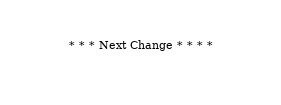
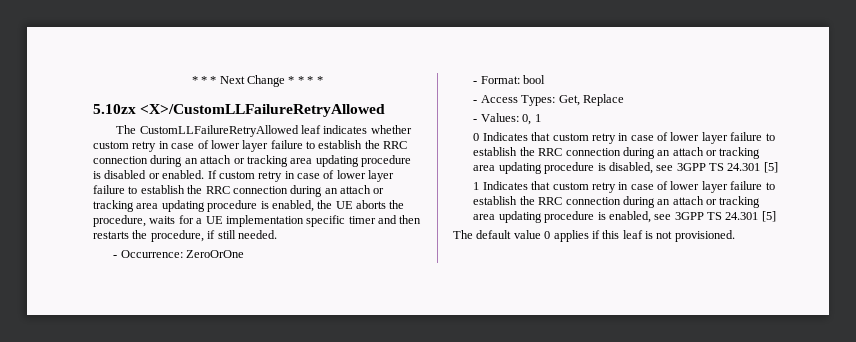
(213, 45) none -> [93,104,386,117] [116,125,412,137] [93,140,408,152] [93,155,411,167] [93,170,395,182] [93,185,385,197] [93,200,405,212] [93,215,422,227] [93,230,277,242] [113,250,245,258] [473,75,546,84] [473,94,624,106] [473,113,541,125] [473,132,775,144] [473,147,761,159] [473,162,778,174] [473,181,775,193] [473,196,761,208] [473,211,776,223] [453,230,735,242] // 5.10zx <X>/CustomLLFailureRetryAllowed // The CustomLLFailureRetryAllowed leaf indicates whether custom retry in case of lower layer failure to establish the RRC connection during an attach or tracking area updating procedure is disabled or enabled. If custom retry in case of lower layer failure to establish the RRC connection during an attach or tracking area updating procedure is enabled, the UE aborts the procedure, waits for a UE implementation specific timer and then restarts the procedure, if still needed. // - Occurrence: ZeroOrOne // - Format: bool // - Access Types: Get, Replace // - Values: 0, 1 // 0 Indicates that custom retry in case of lower layer failure to establish the RRC connection during an attach or tracking area updating procedure is disabled, see 3GPP TS 24.301 [5] // 1 Indicates that custom retry in case of lower layer failure to establish the RRC connection during an attach or tracking area updating procedure is enabled, see 3GPP TS 24.301 [5] // The default value 0 applies if this leaf is not provisioned.

